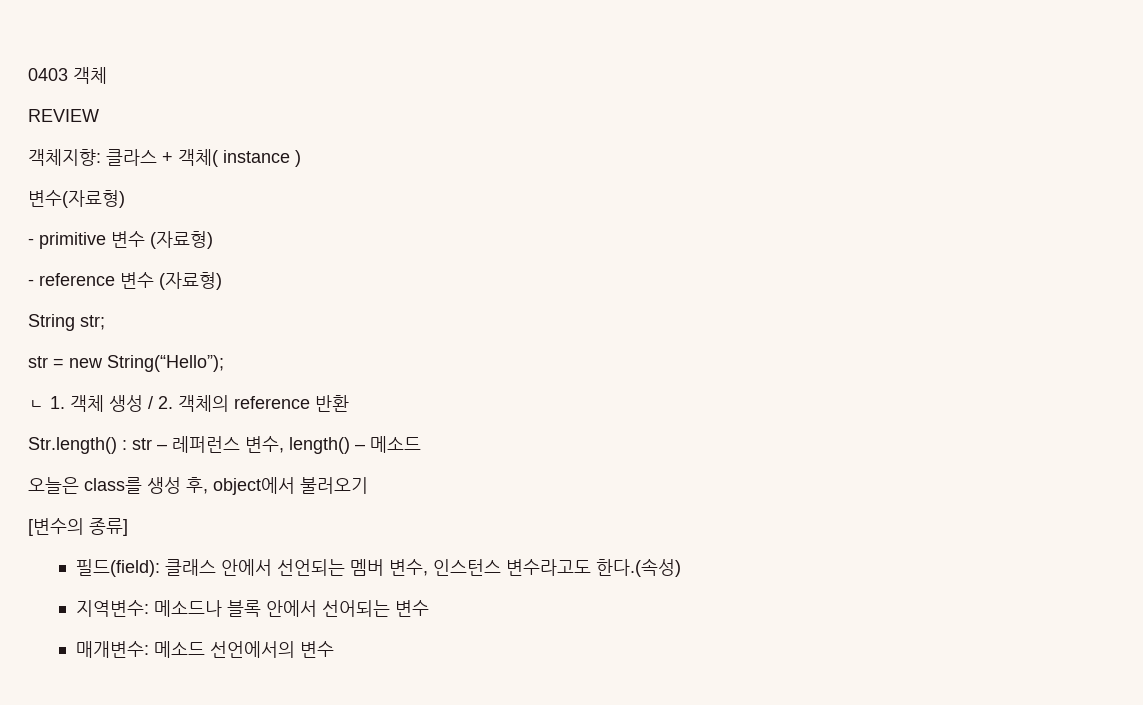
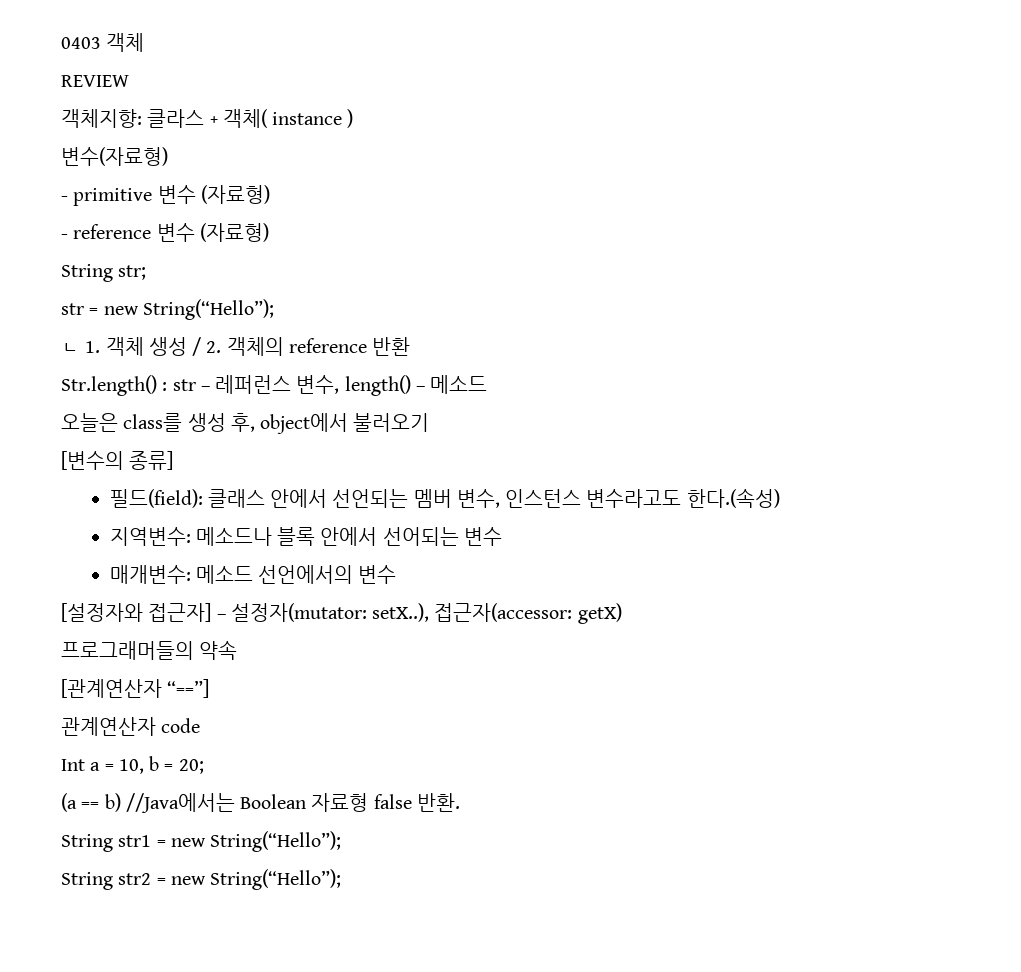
(334, 649) none -> [61,603,622,624] [61,640,238,660] [61,679,210,698] [61,717,201,736] [61,756,204,774] [61,793,460,813] [61,831,342,852] [61,869,342,890] // [설정자와 접근자] – 설정자(mutator: setX..), 접근자(accessor: getX) // 프로그래머들의 약속 // [관계연산자 “==”] // 관계연산자 code // Int a = 10, b = 20; // (a == b) //Java에서는 Boolean 자료형 false 반환. // String str1 = new String(“Hello”); // String str2 = new String(“Hello”);

